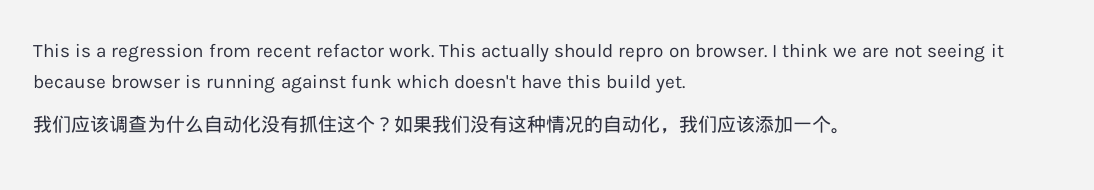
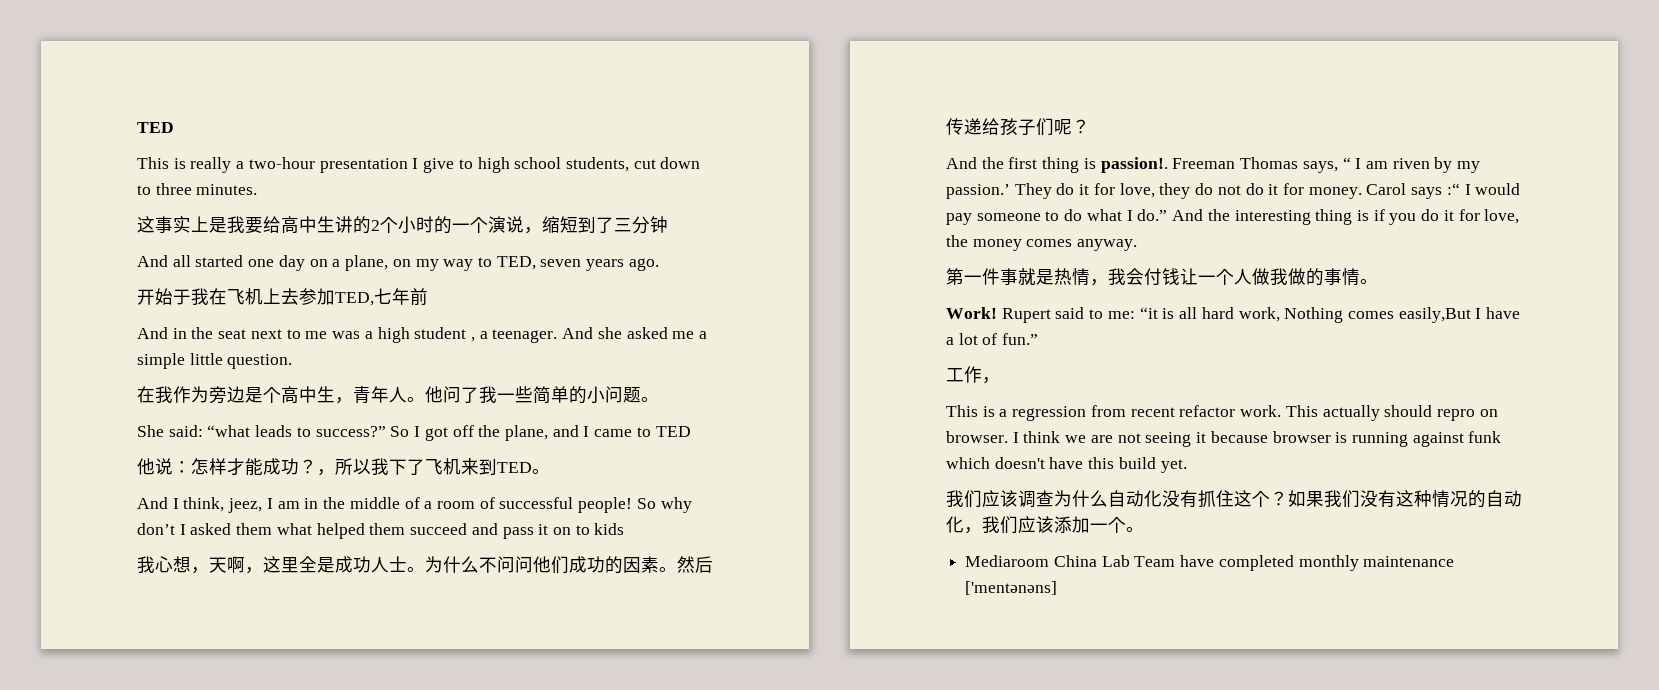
(33, 50) none -> [137,122,174,133] [137,157,701,173] [137,183,258,195] [137,216,668,234] [137,255,659,271] [137,288,428,306] [137,327,708,343] [137,353,293,369] [137,386,659,404] [137,425,691,441] [137,458,550,476] [137,497,692,513] [137,523,625,539] [137,556,713,574] [946,118,1090,136] [946,157,1481,173] [946,183,1521,199] [946,209,1520,225] [946,235,1138,251] [946,268,1378,286] [946,307,1521,323] [946,333,1039,345] [946,366,1000,384] TED // This is really a two-hour presentation I give to high school students, cut down to three minutes. // 这事实上是我要给高中生讲的2个小时的一个演说，缩短到了三分钟 // And all started one day on a plane, on my way to TED, seven years ago. // 开始于我在飞机上去参加TED,七年前 // And in the seat next to me was a high student , a teenager. And she asked me a simple little question. // 在我作为旁边是个高中生，青年人。他问了我一些简单的小问题。 // She said: “what leads to success?” So I got off the plane, and I came to TED // 他说：怎样才能成功？，所以我下了飞机来到TED。 // And I think, jeez, I am in the middle of a room of successful people! So why don’t I asked them what helped them succeed and pass it on to kids // 我心想，天啊，这里全是成功人士。为什么不问问他们成功的因素。然后传递给孩子们呢？ // And the first thing is passion!. Freeman Thomas says, “ I am riven by my passion.’ They do it for love, they do not do it for money. Carol says :“ I would pay someone to do what I do.” And the interesting thing is if you do it for love, the money comes anyway. // 第一件事就是热情，我会付钱让一个人做我做的事情。 // Work! Rupert said to me: “it is all hard work, Nothing comes easily,But I have a lot of fun.” // 工作， //
(850, 131) none -> [965,555,1455,571] [965,581,1058,595] // Mediaroom China Lab Team have completed monthly maintenance ['mentənəns]

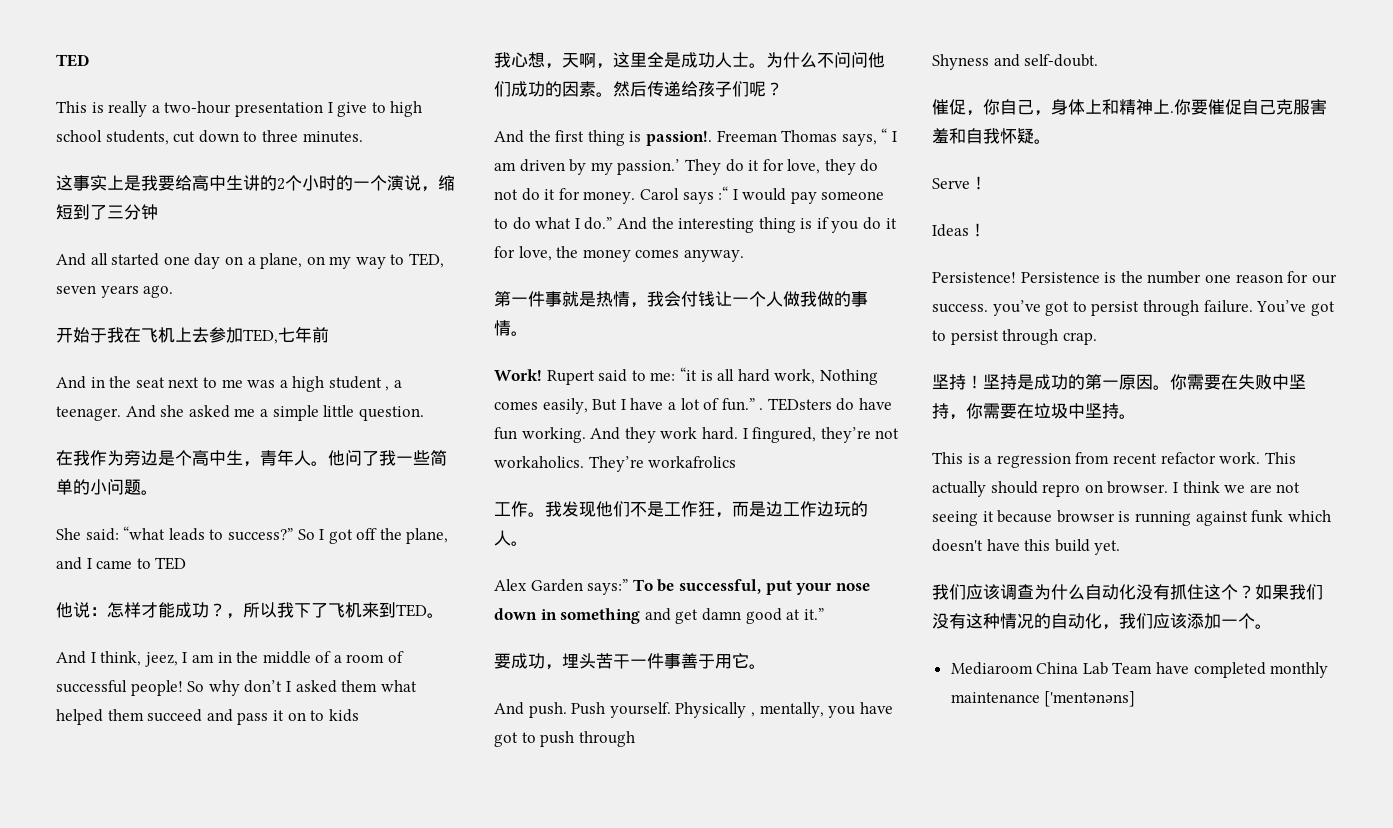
[1392,158,1430,169] riven -> [519,159,565,172] driven
[1398,307,1471,323] easily,But -> [542,398,618,414] easily, But
[946,366,1000,384] // 工作， -> [759,398,893,411] [494,427,900,443] [494,456,737,472] [494,501,868,518] [494,530,528,546] [494,579,870,595] [494,608,824,624] [494,653,766,670] [494,702,893,718] [494,731,635,747] [932,54,1099,70] [932,99,1327,116] [932,128,1051,144] [932,176,987,190] [932,223,986,237] [932,271,1337,284] [932,300,1335,316] [932,329,1097,345] [932,374,1306,390] [932,403,1136,420] . TEDsters do have fun working. And they work hard. I fingured, they’re not workaholics. They’re workafrolics // 工作。我发现他们不是工作狂，而是边工作边玩的人。 // Alex Garden says:” To be successful, put your nose down in something and get damn good at it.” // 要成功，埋头苦干一件事善于用它。 // And push. Push yourself. Physically , mentally, you have got to push through // Shyness and self-doubt. // 催促，你自己，身体上和精神上.你要催促自己克服害羞和自我怀疑。 // Serve！ // Ideas！ // Persistence! Persistence is the number one reason for our success. you’ve got to persist through failure. You’ve got to persist through crap. // 坚持！坚持是成功的第一原因。你需要在失败中坚持，你需要在垃圾中坚持。

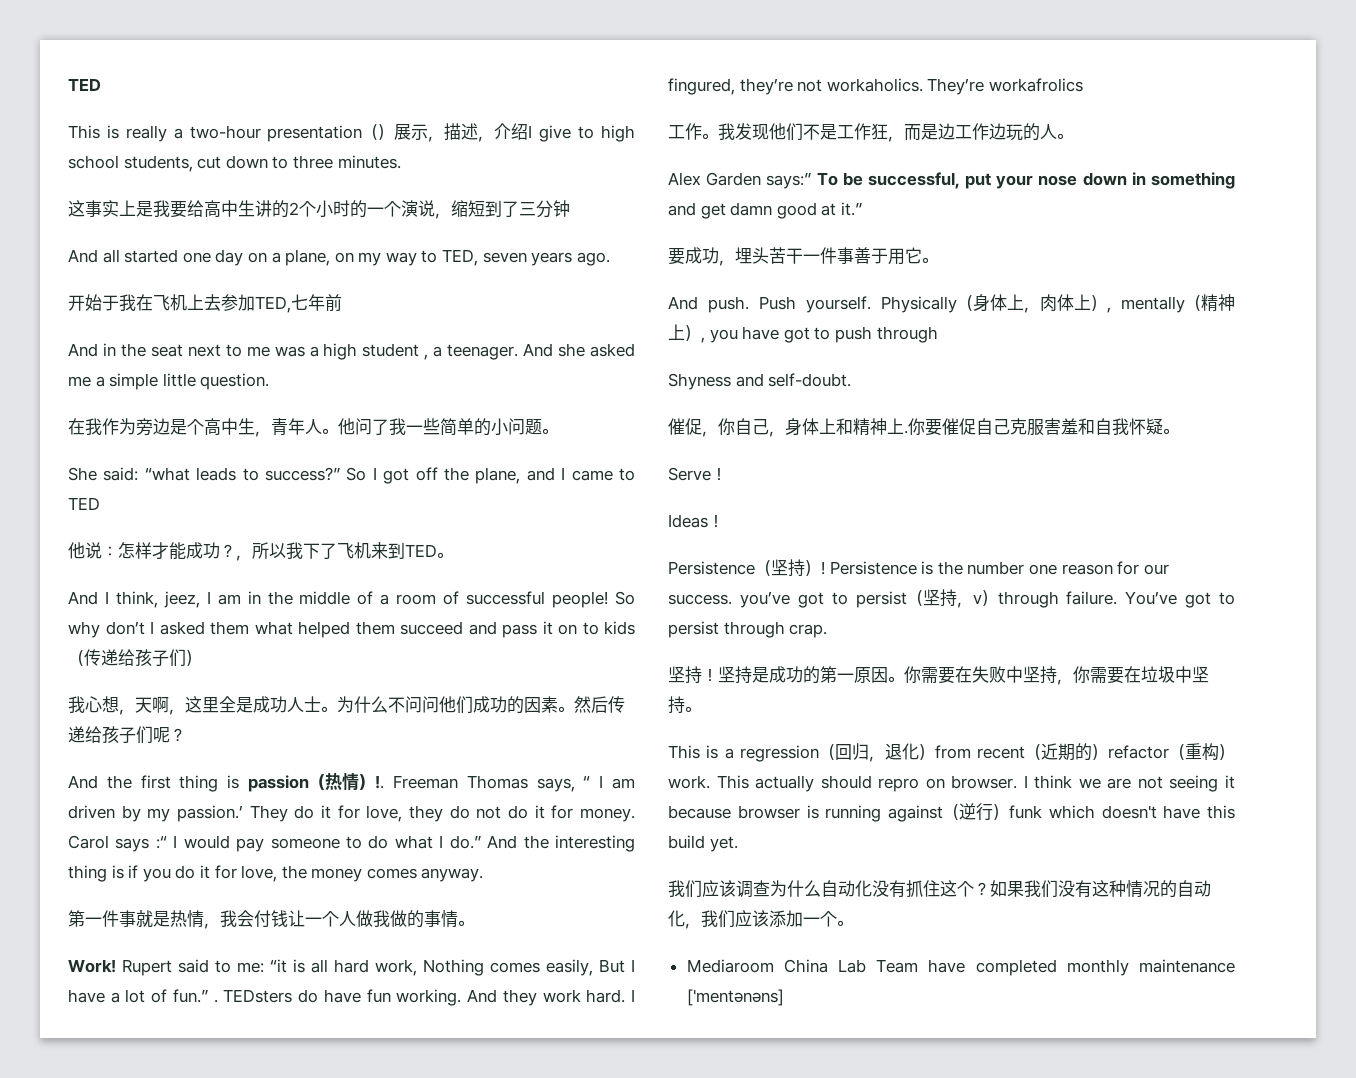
(323, 109) none -> [362,123,529,142] （）展示，描述，介绍
(359, 715) none -> [68,649,202,667] （传递给孩子们）
[645,131,712,146] passion!. -> [248,772,385,792] passion（热情）!.
[750,702,824,718] , mentally, -> [957,294,1235,313] [668,324,705,343] （身体上，肉体上）, mentally（精神上）,
[932,272,1016,283] Persistence! -> [668,559,825,577] Persistence（坚持）!
(1140, 308) none -> [906,589,998,608] （坚持，v）
[1075,452,1216,464] from recent refactor -> [818,743,1235,762] （回归，退化）from recent（近期的）refactor（重构）
(1248, 518) none -> [943,803,1009,821] （逆行）

